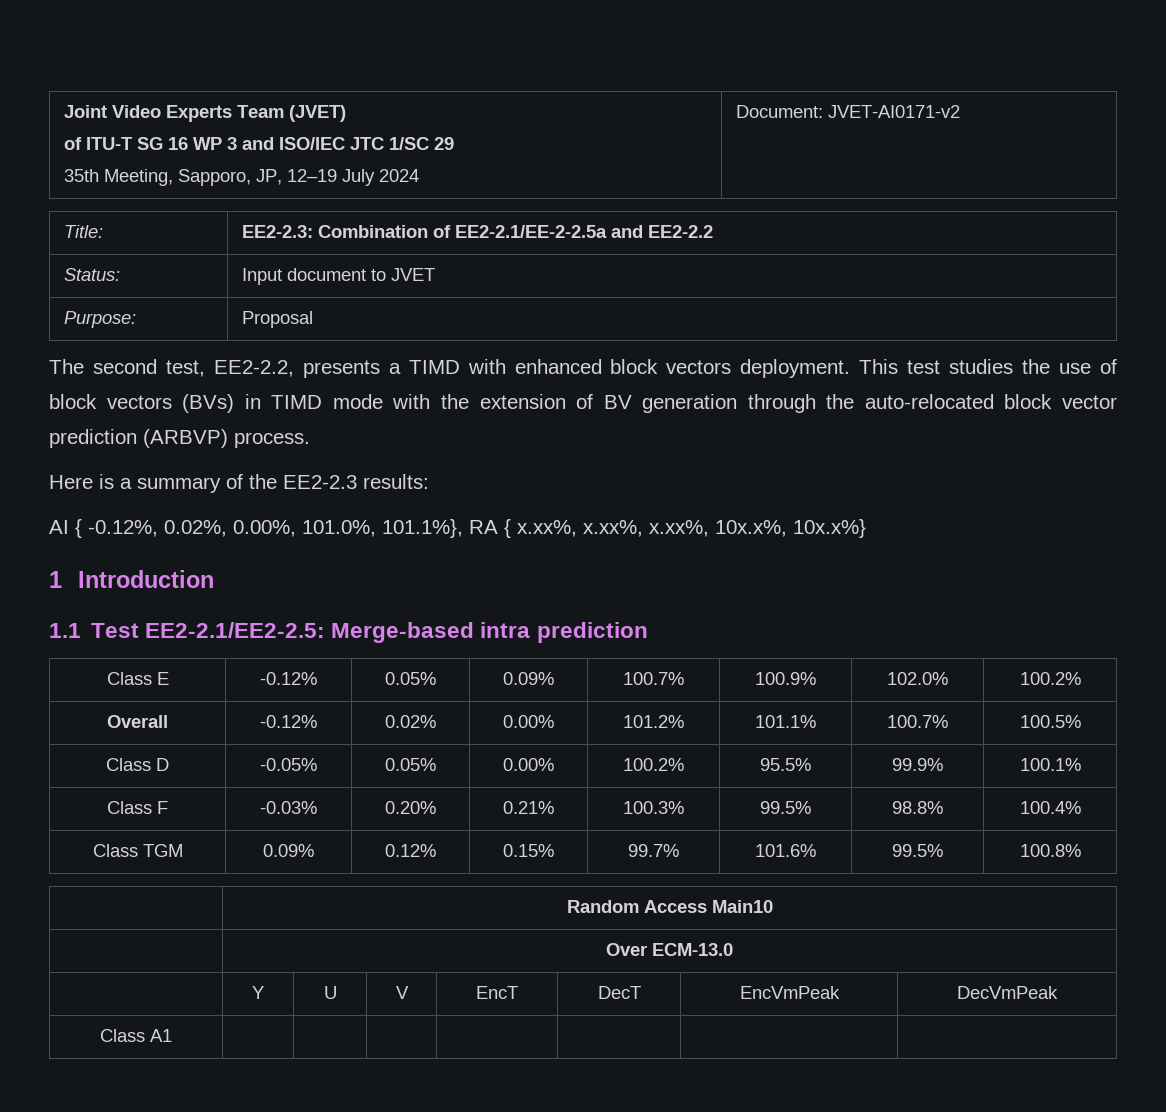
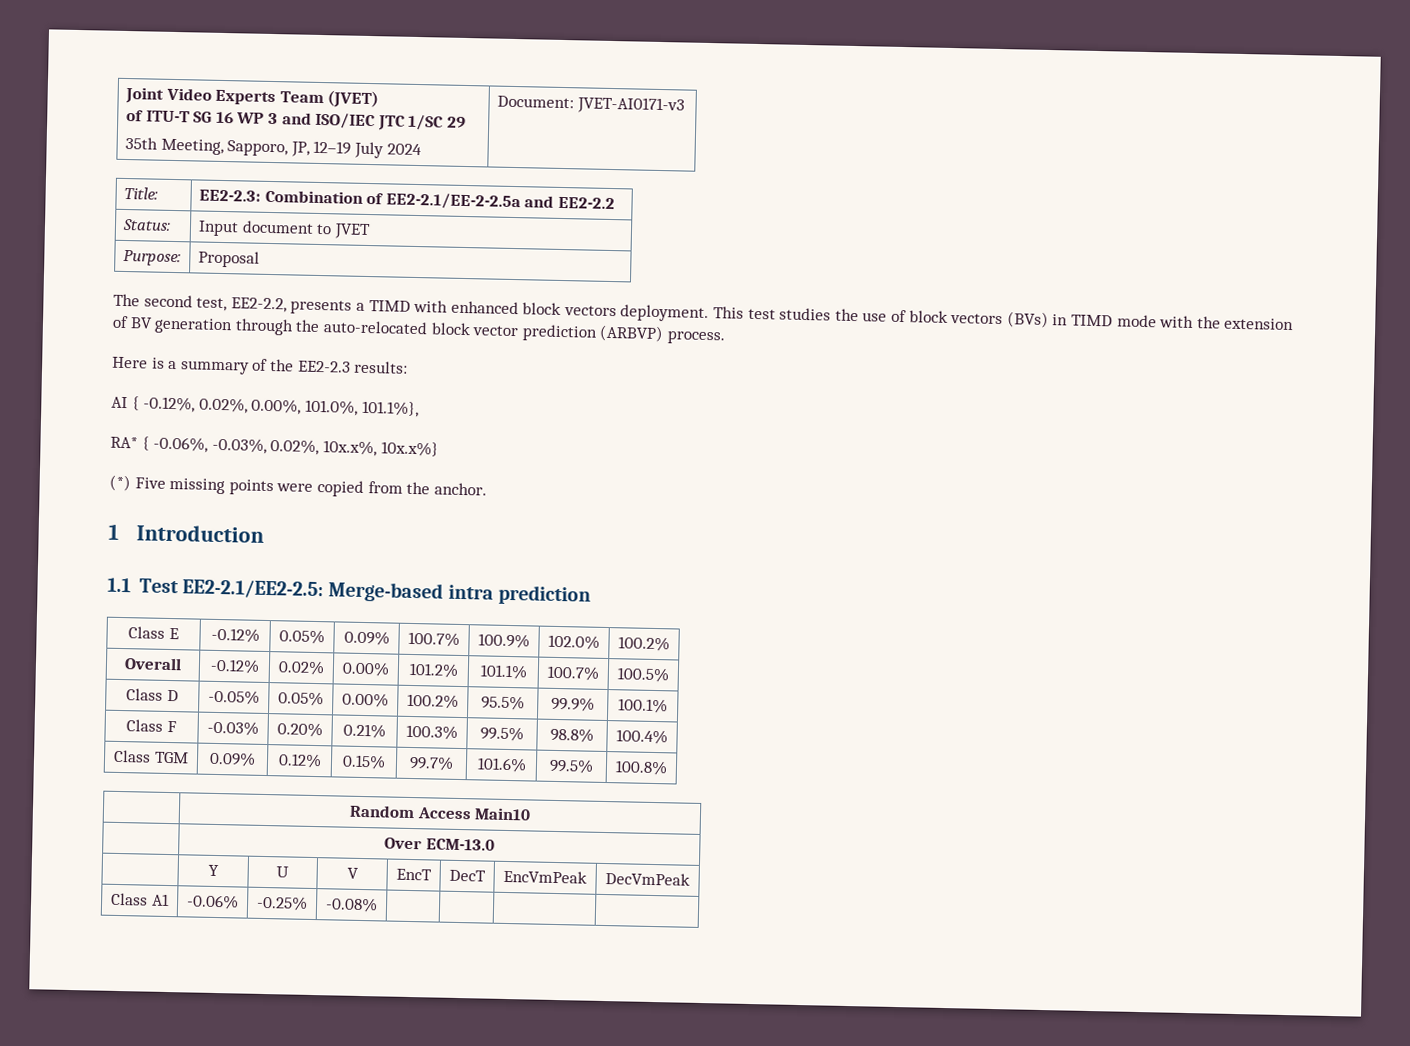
[827,105,960,118] JVET-AI0171-v2 -> [576,96,685,115] JVET-AI0171-v3
[469,519,866,538] RA { x.xx%, x.xx%, x.xx%, 10x.x%, 10x.x%} -> [110,436,439,457] [109,474,487,497] // RA* { -0.06%, -0.03%, 0.02%, 10x.x%, 10x.x%} // (*) Five missing points were copied from the anchor.
(172, 1035) | | -> [186,894,239,910] [255,895,308,911] [325,897,378,913] -0.06% | -0.25% | -0.08%

